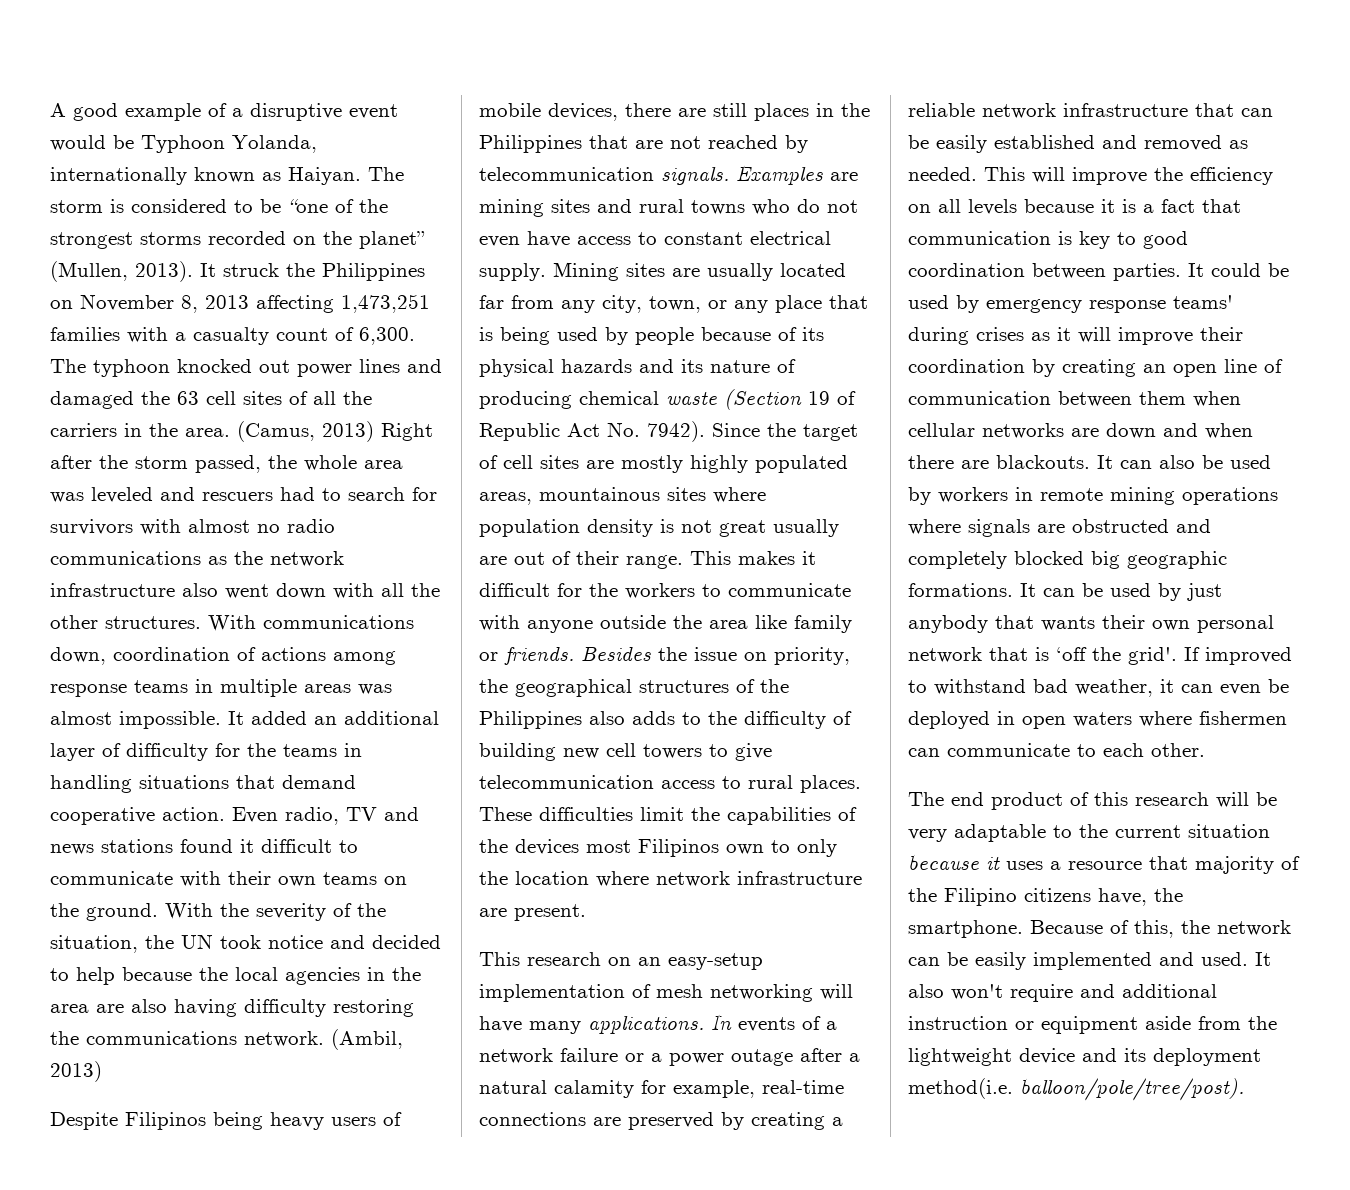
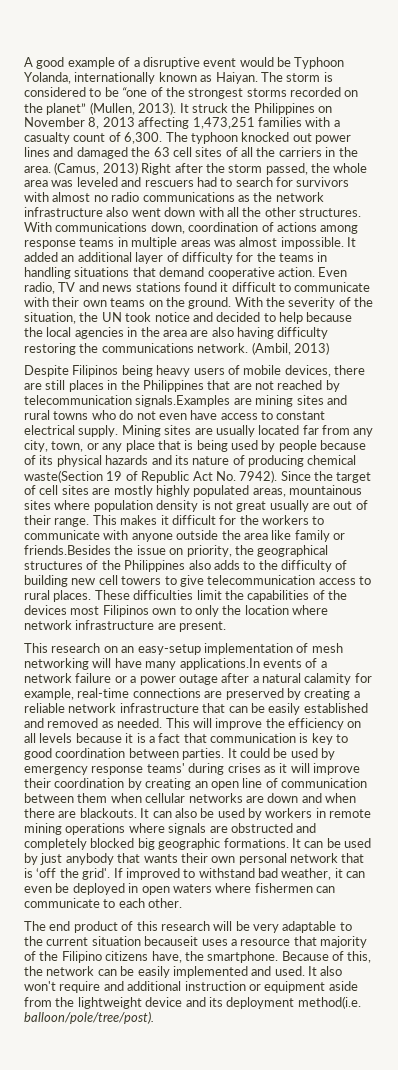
[661,165,823,185] signals. Examples -> [135,395,231,407] signals.Examples
[666,389,802,410] waste (Section -> [24,470,103,483] waste(Section
[504,646,651,665] friends. Besides -> [24,545,111,555] friends.Besides
[588,1014,732,1034] applications. In -> [179,658,260,670] applications.In
[908,854,1000,870] because it -> [144,936,199,946] becauseit

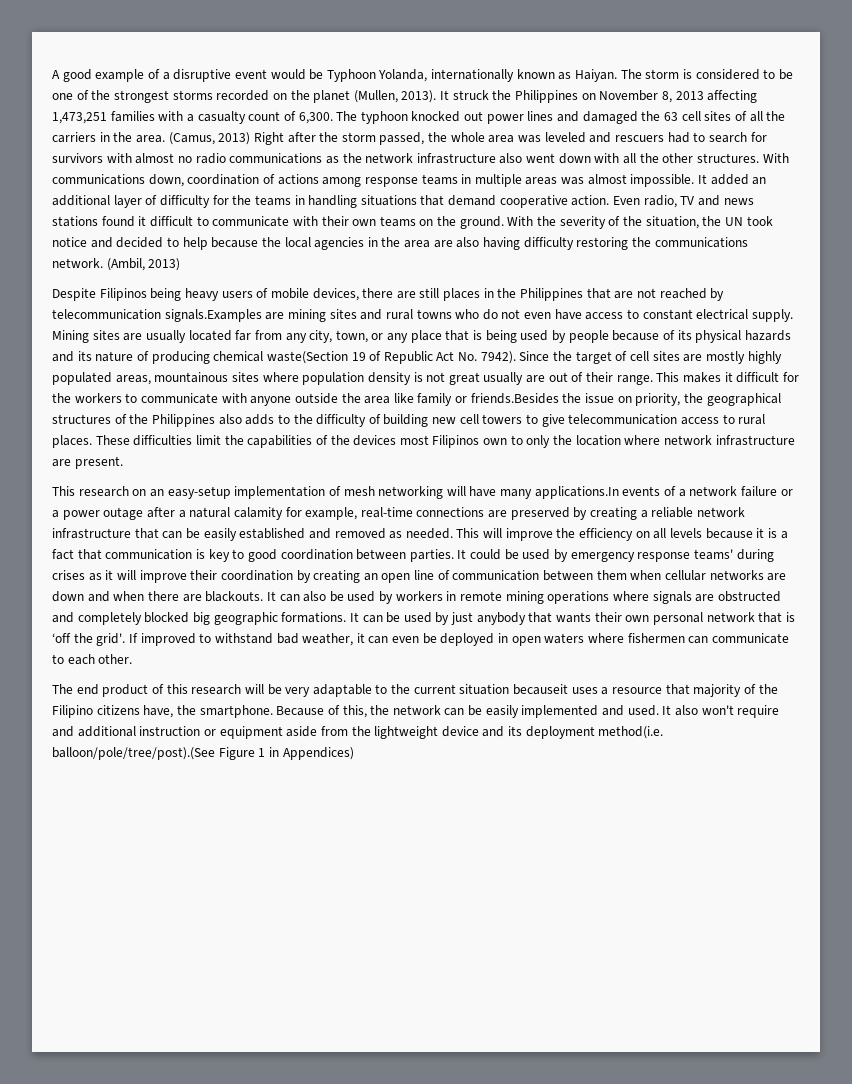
[122,87,148,97] “one -> [52,93,73,100] one
[46,103,87,115] planet” -> [313,90,351,103] planet
[24,1011,154,1024] balloon/pole/tree/post). -> [52,747,354,760] balloon/pole/tree/post).(See Figure 1 in Appendices)

